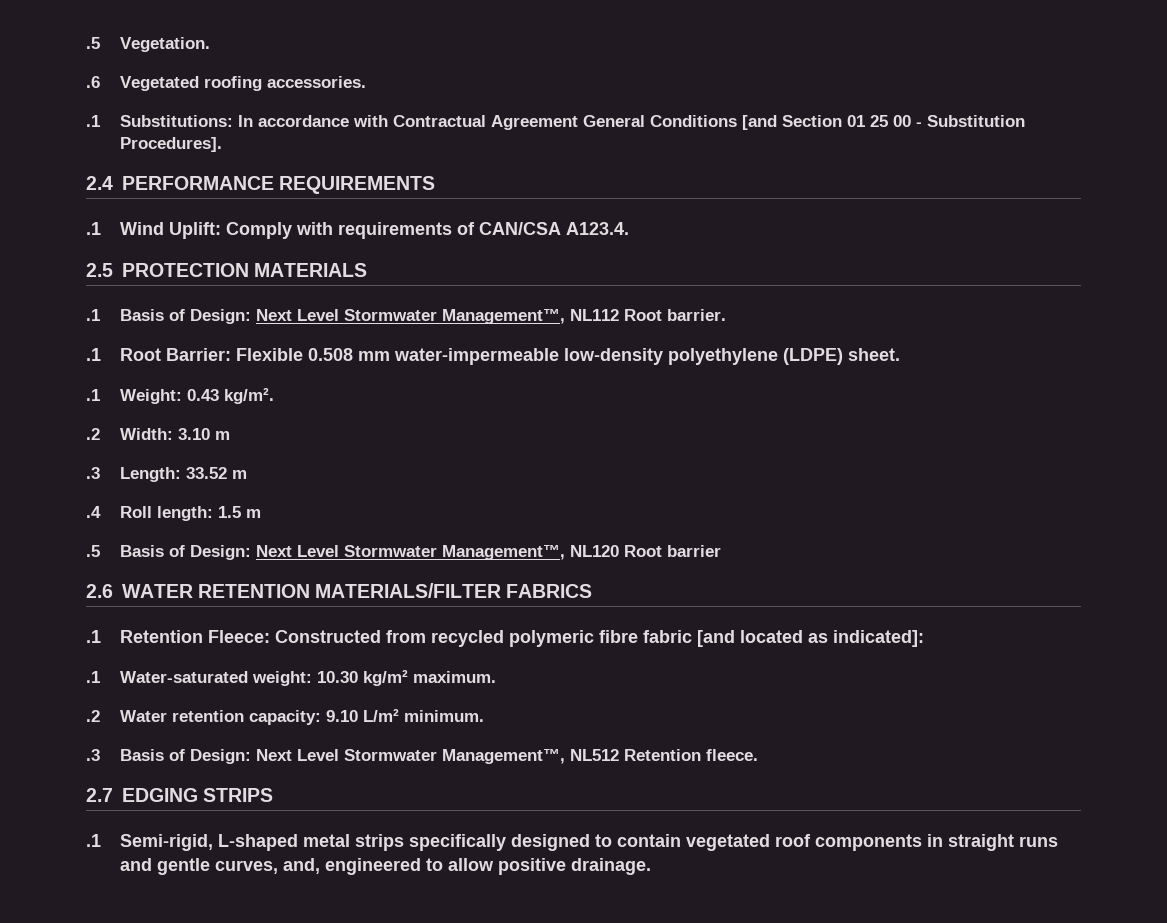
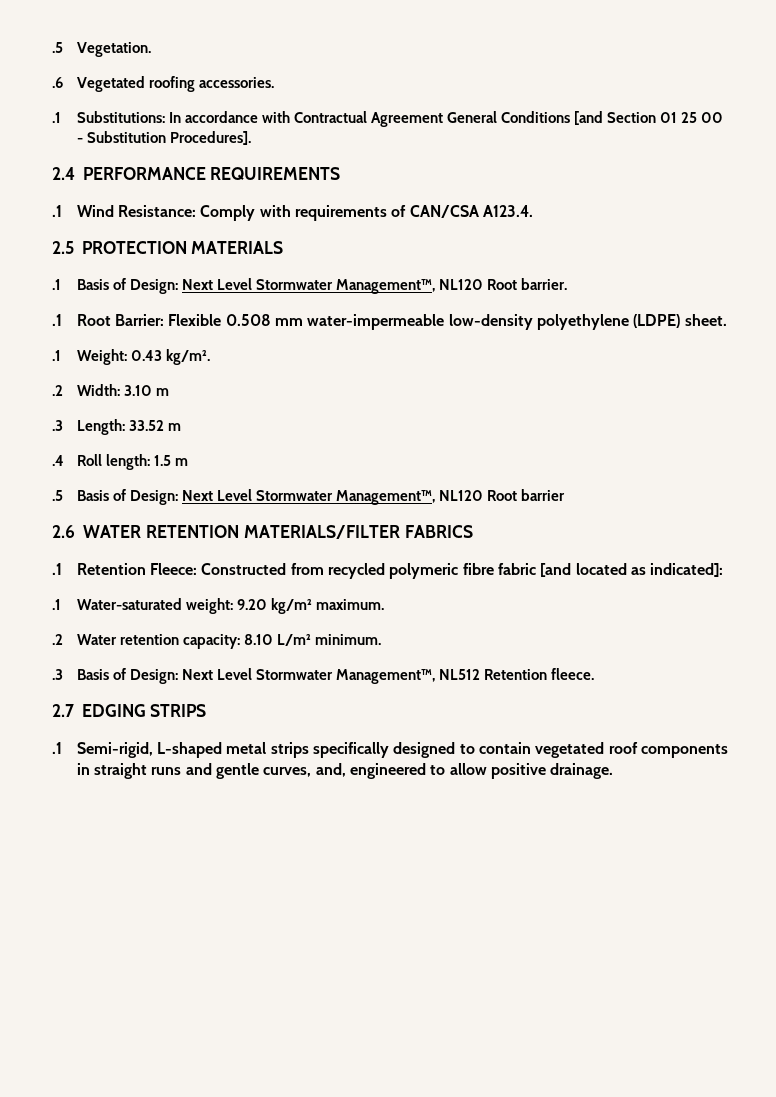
[168,222,221,239] Uplift: -> [117,205,196,217] Resistance:
[569,309,619,321] NL112 -> [439,279,484,290] NL120
[316,671,358,683] 10.30 -> [236,599,267,610] 9.20
[325,710,358,722] 9.10 -> [243,634,273,645] 8.10

